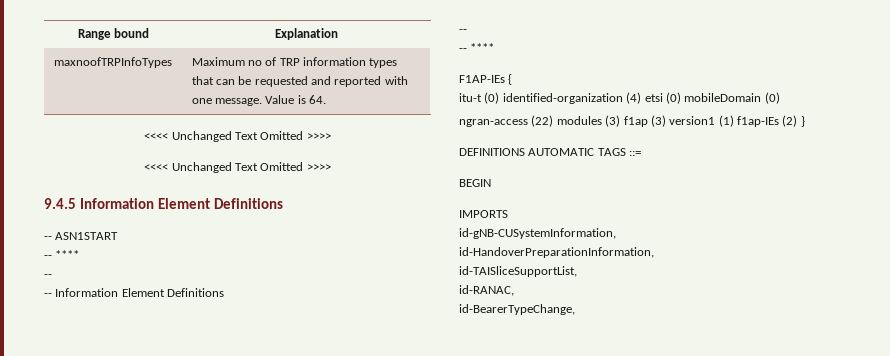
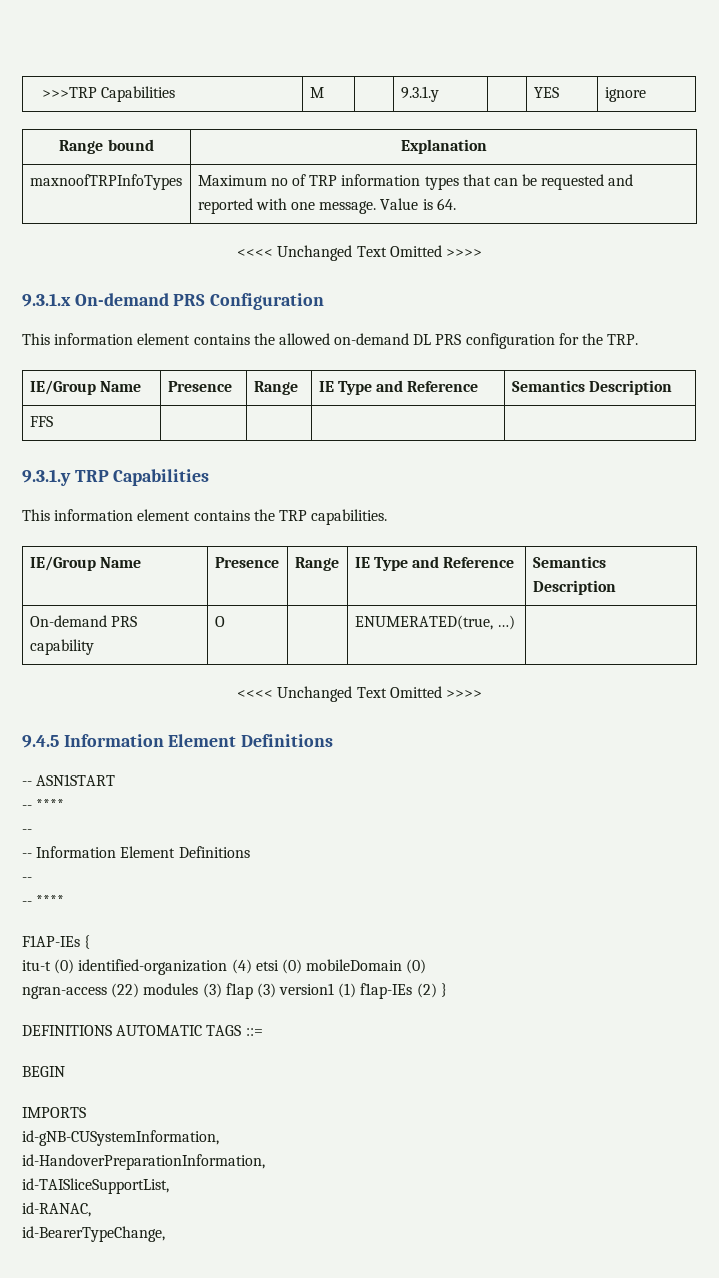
(77, 34) none -> [41,86,175,102] [309,87,324,98] [400,86,439,102] [533,87,559,98] [604,87,646,102] >>>TRP Capabilities | M | | 9.3.1.y | | YES | ignore //
(331, 136) none -> [22,293,325,310] [22,333,639,349] [29,380,141,395] [167,381,232,392] [253,381,298,395] [318,380,479,395] [511,380,672,395] [29,416,53,427] [22,469,210,486] [22,509,388,525] [29,556,141,571] [214,557,279,568] [294,557,339,571] [354,556,515,571] [532,556,606,568] [532,580,616,595] [29,615,137,627] [29,639,94,655] [214,616,225,627] [354,615,515,630] // 9.3.1.x On-demand PRS Configuration // This information element contains the allowed on-demand DL PRS configuration for the TRP. // IE/Group Name | Presence | Range | IE Type and Reference | Semantics Description // FFS | | | | // 9.3.1.y TRP Capabilities // This information element contains the TRP capabilities. // IE/Group Name | Presence | Range | IE Type and Reference | Semantics Description // On-demand PRS capability | O | | ENUMERATED(true, …) |

